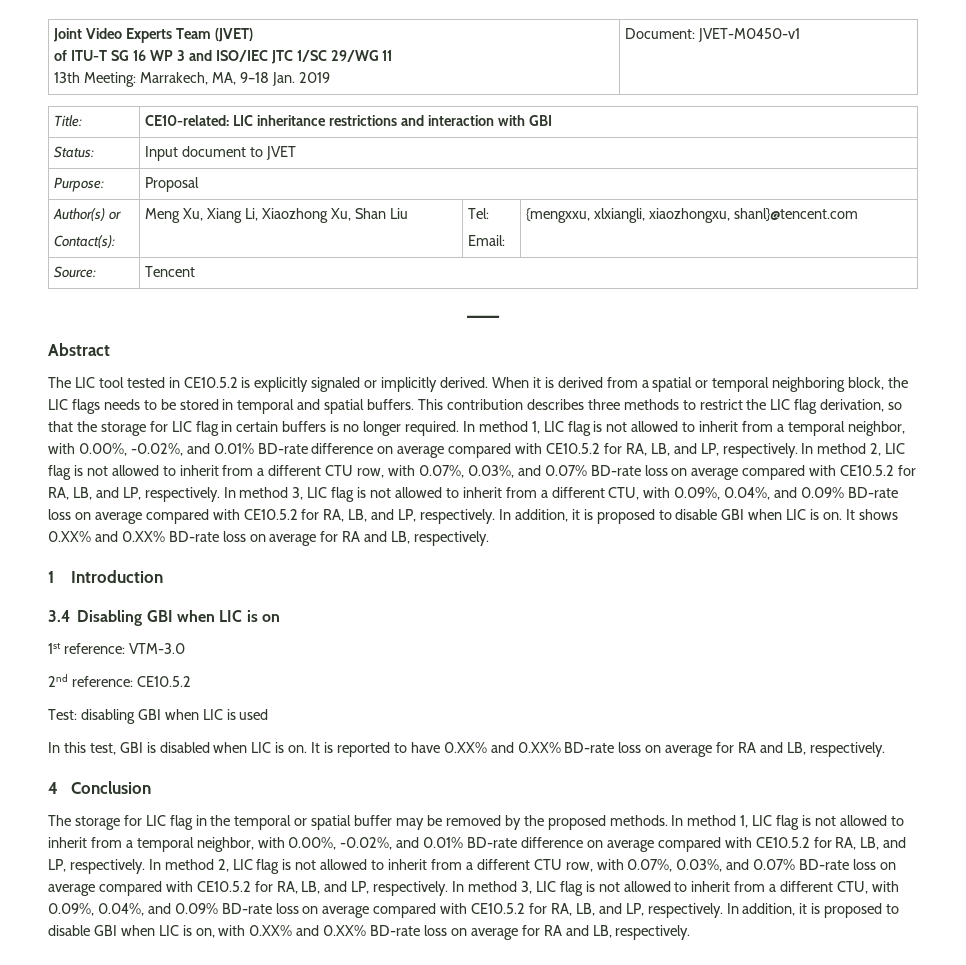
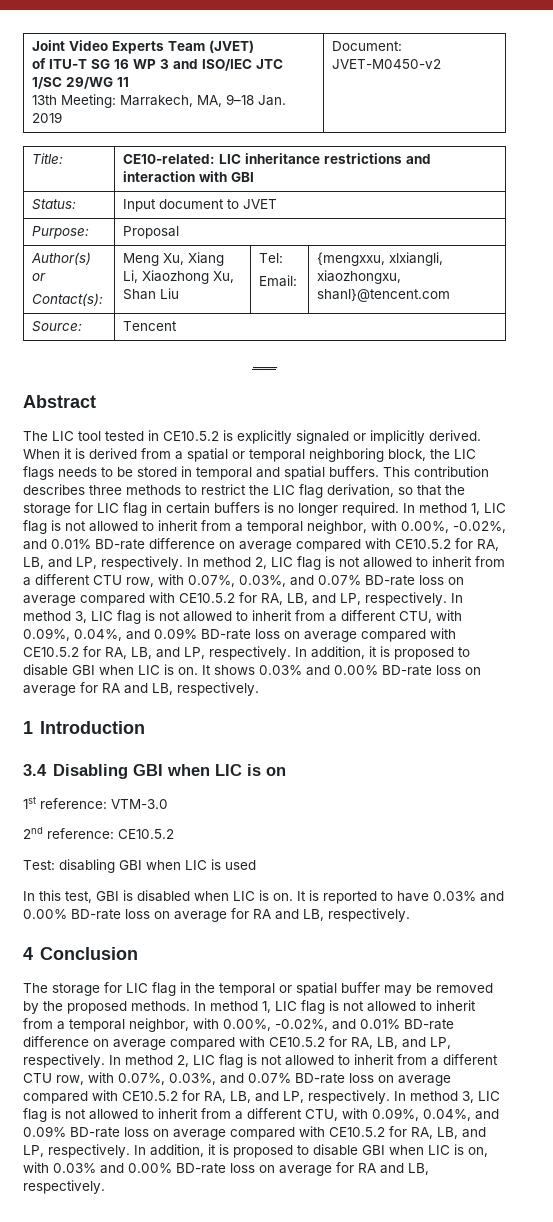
[698,28,801,42] JVET-M0450-v1 -> [332,59,442,69] JVET-M0450-v2
[48,531,165,542] 0.XX% and 0.XX% -> [259,665,378,676] 0.03% and 0.00%
[443,742,561,753] 0.XX% and 0.XX% -> [433,891,504,902] [23,909,67,919] 0.03% and 0.00%
[249,925,367,936] 0.XX% and 0.XX% -> [53,1163,172,1174] 0.03% and 0.00%

